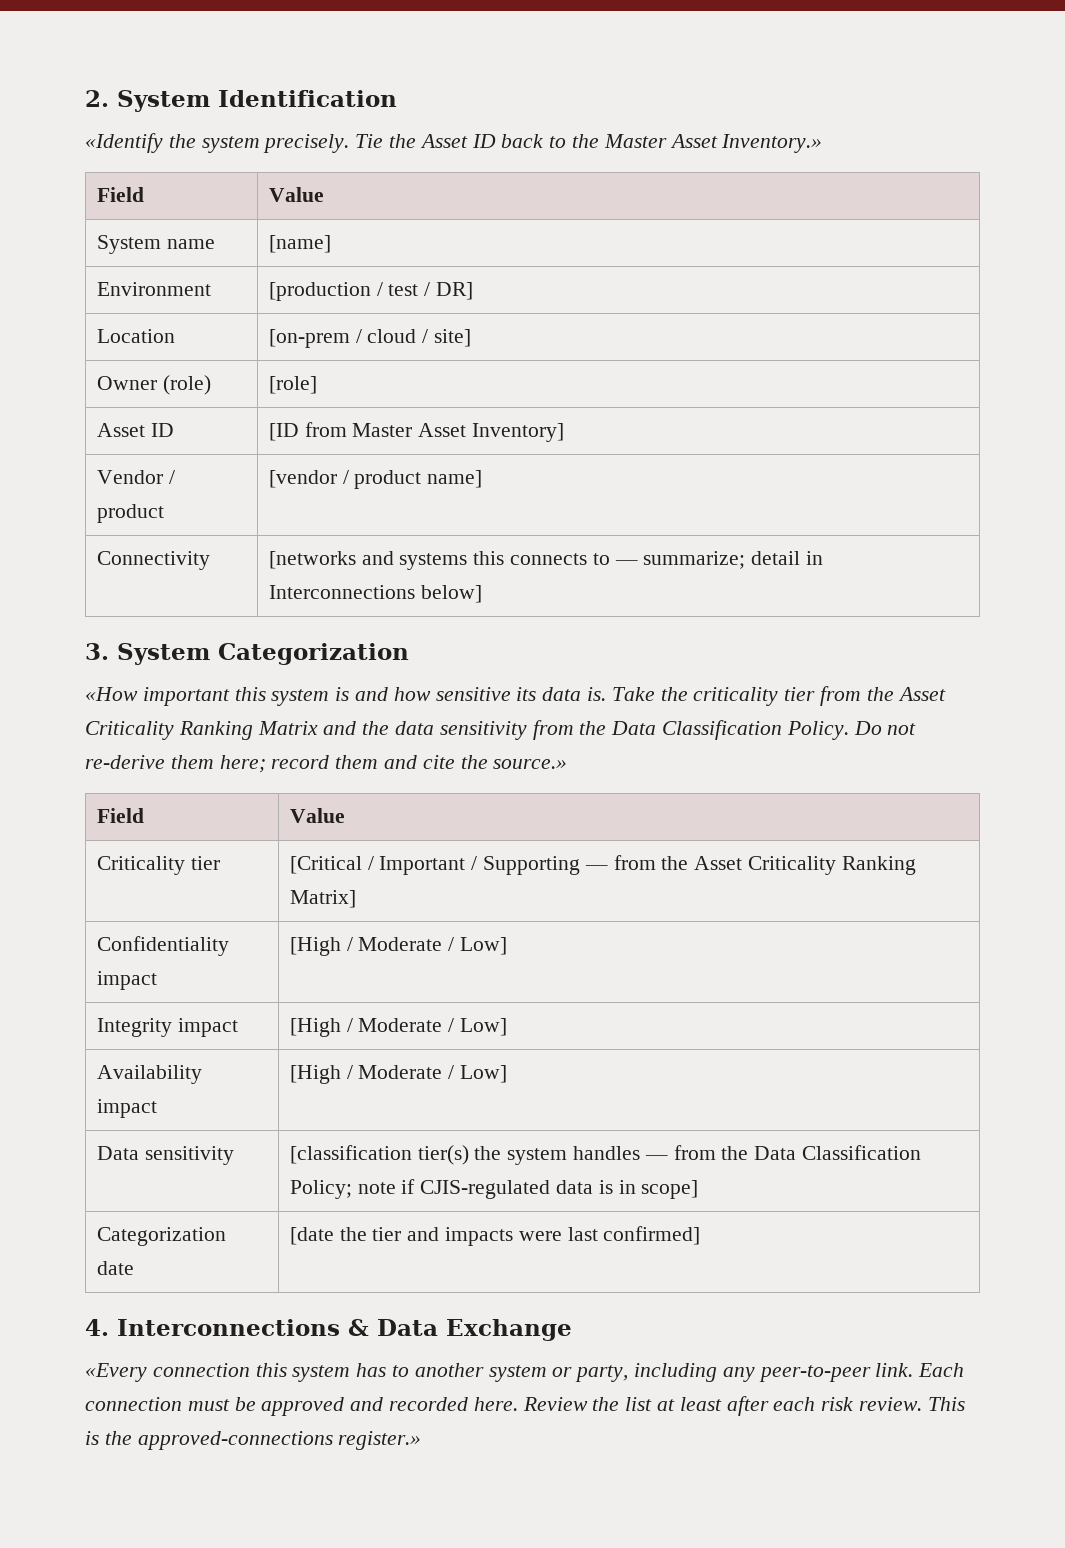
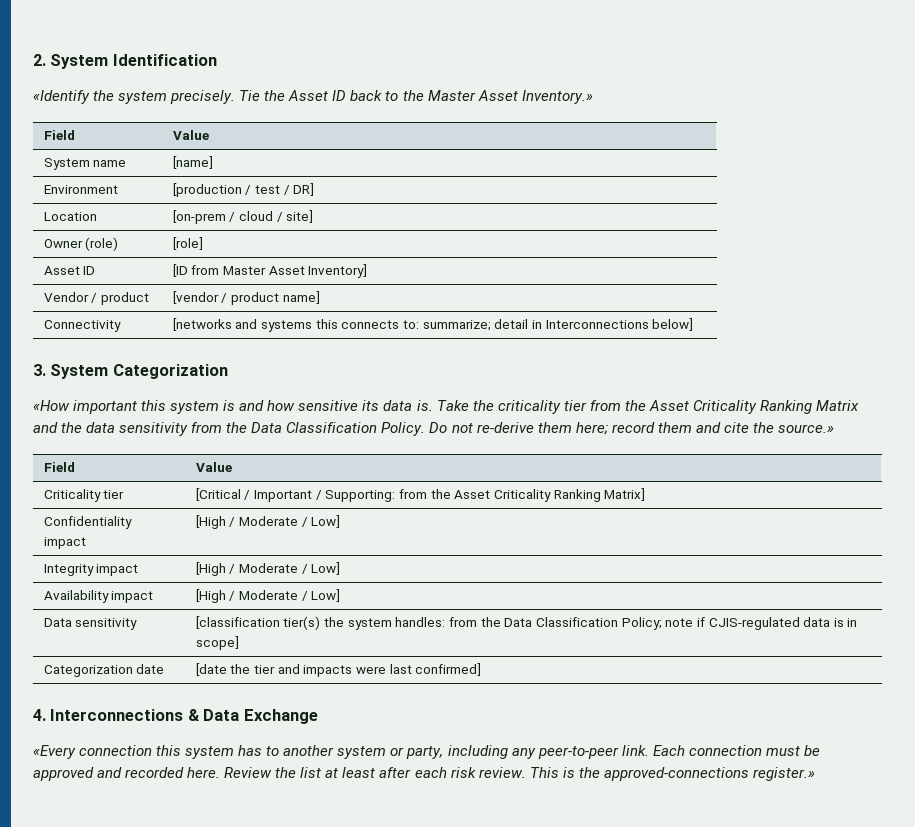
[592,553,638,565] to — -> [402,320,419,329] to:
[482,856,608,875] Supporting — -> [325,490,396,502] Supporting:
[572,1146,668,1160] handles — -> [395,617,446,627] handles:

